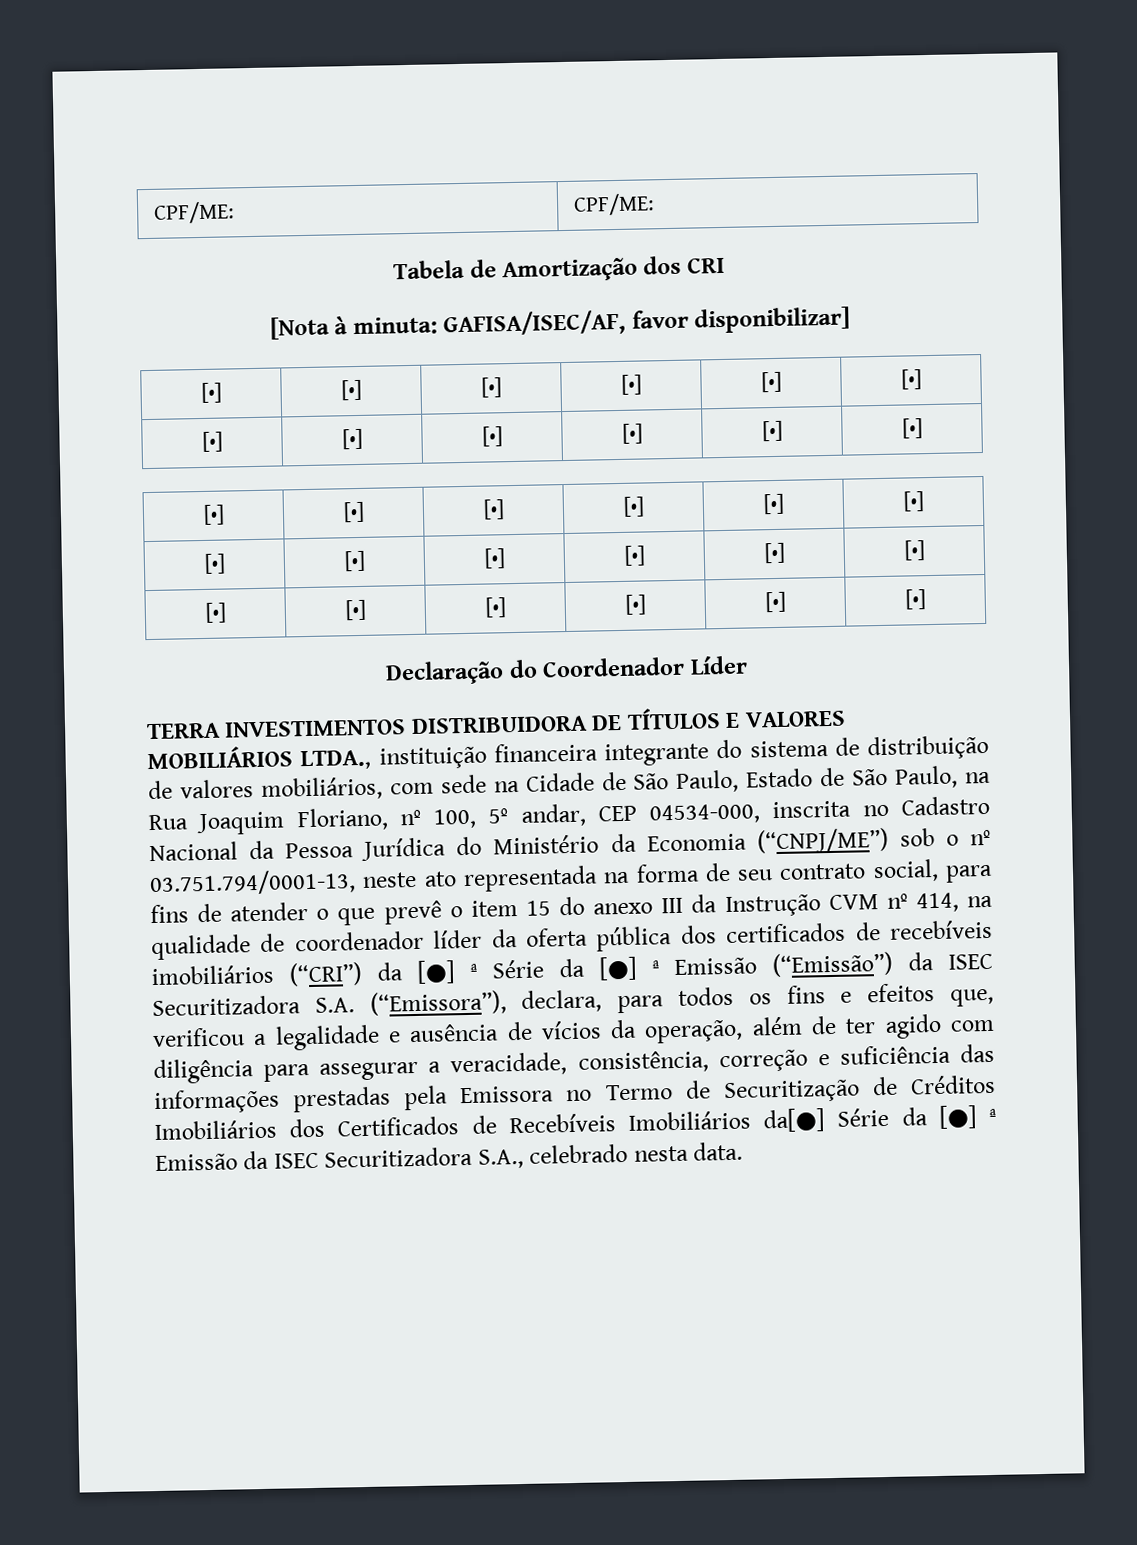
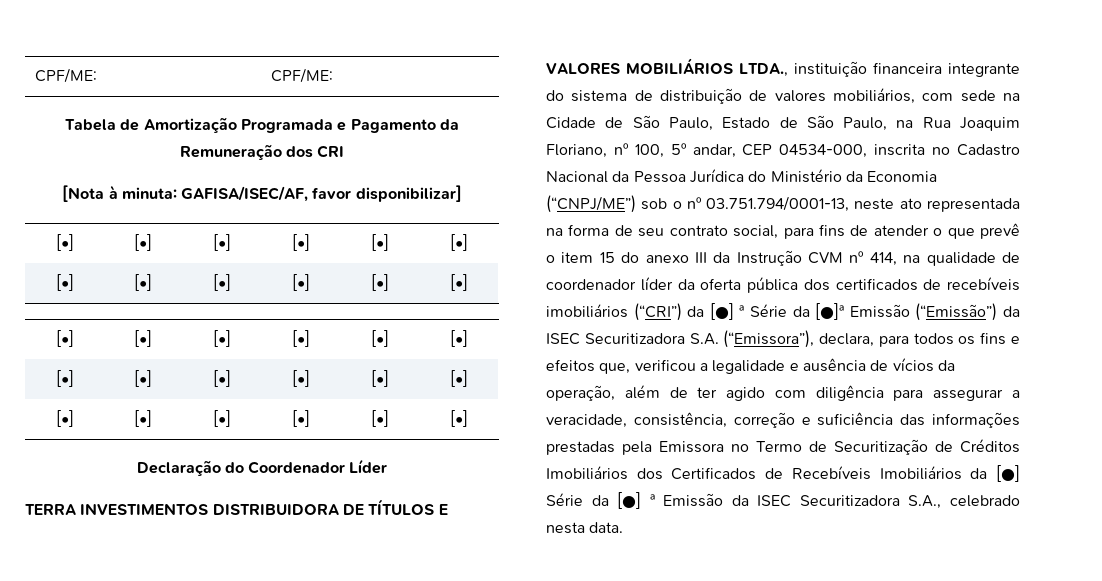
(638, 270) none -> [241,119,459,133] [179,144,282,160] Programada e Pagamento da Remuneração
[599,956,660,981] [●] ª -> [815,303,845,320] [●]ª
[763,1108,826,1133] da[●] -> [970,465,1020,482] da [●]

